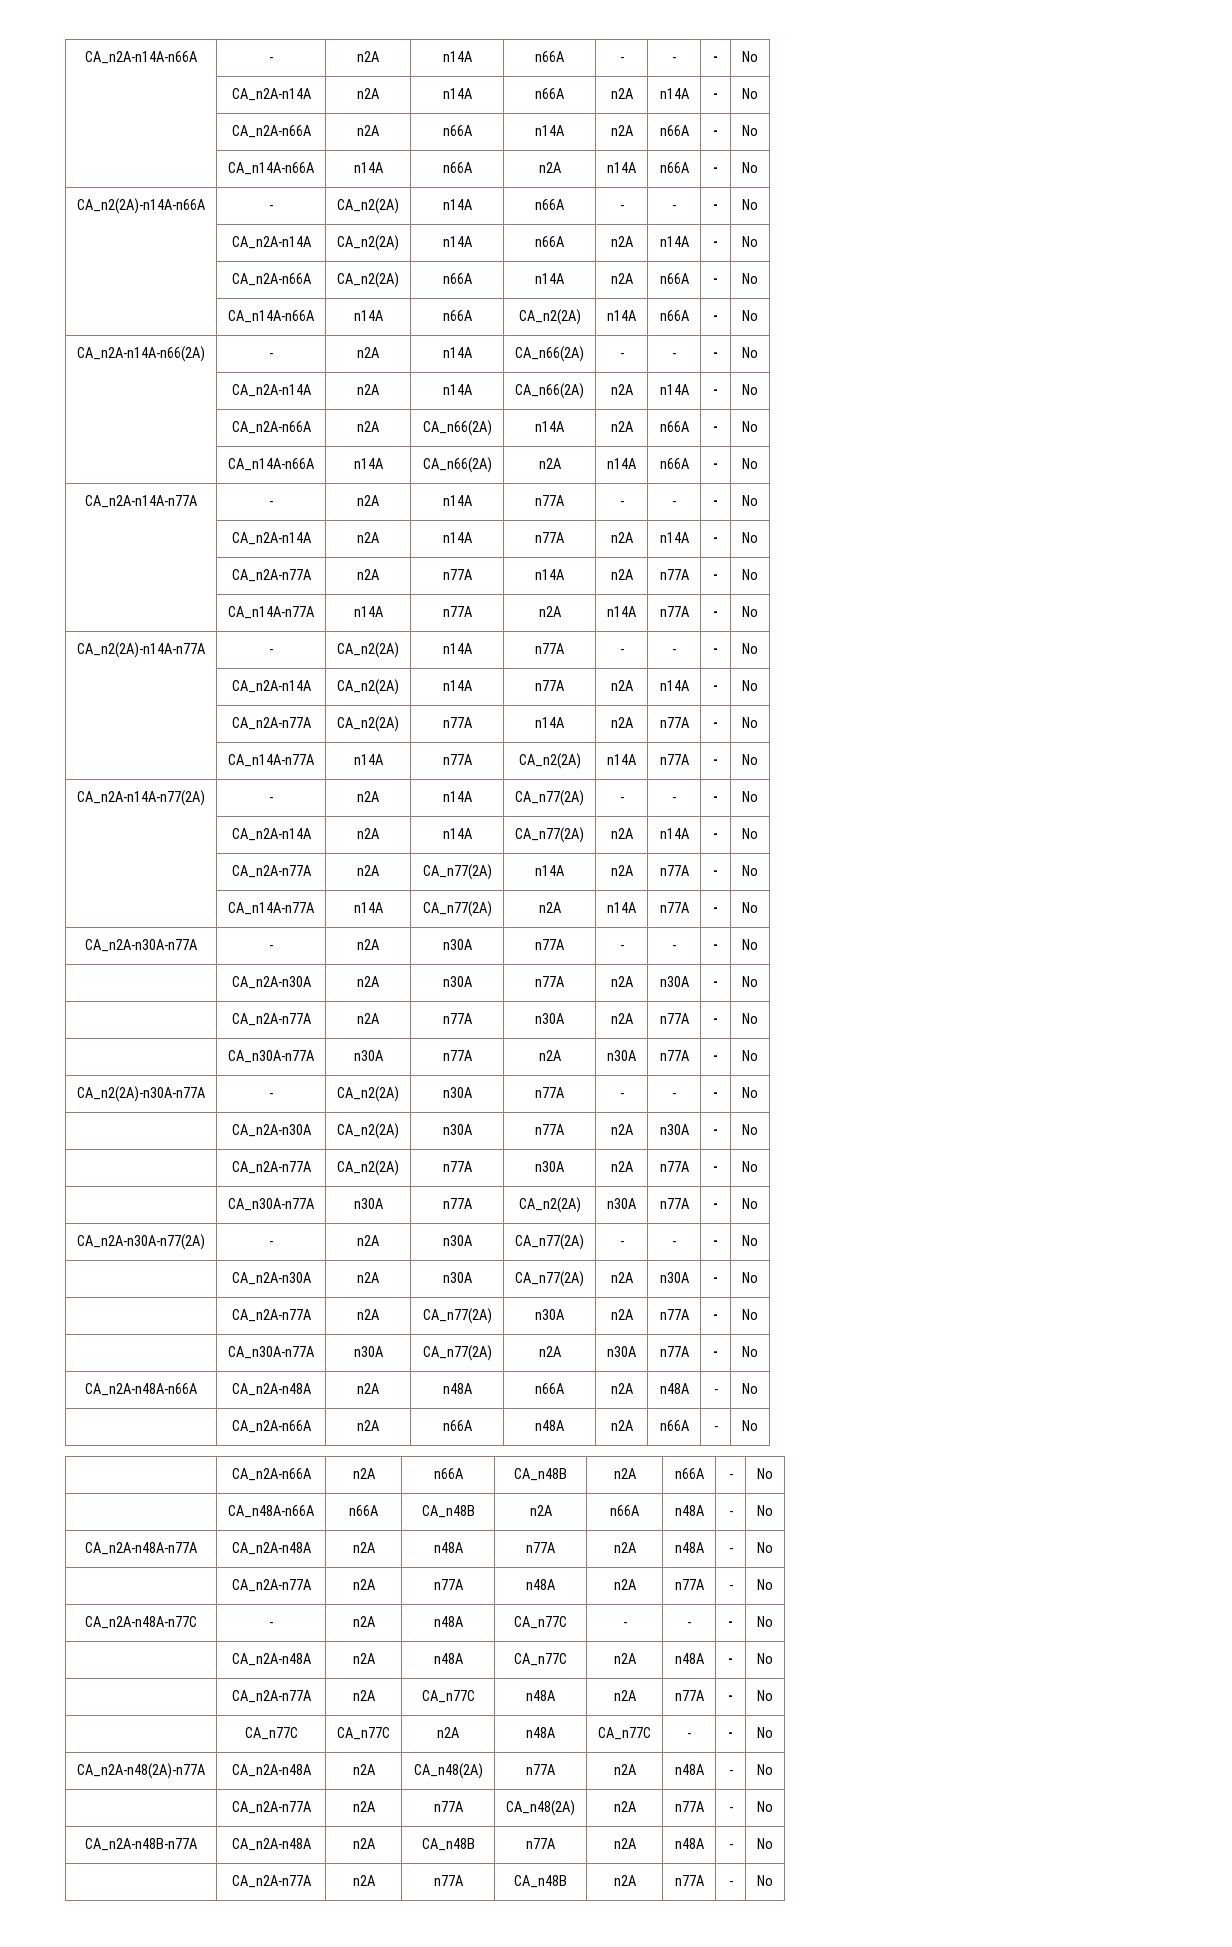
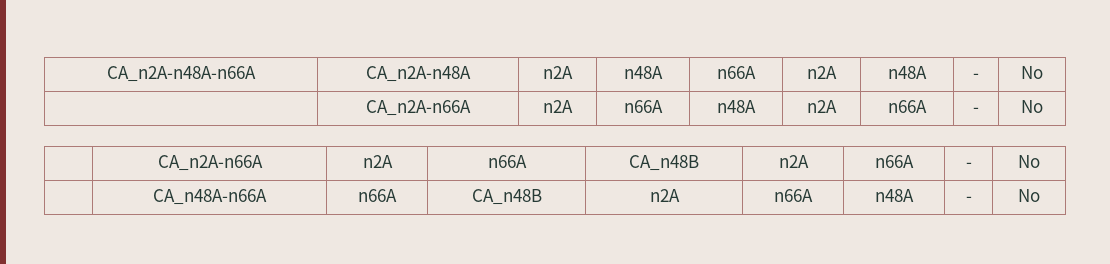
[85,51,198,64] [269,57,273,62] [357,51,380,62] [442,51,473,62] [535,51,565,62] [619,57,624,62] [672,57,676,62] [713,56,718,62] [742,51,758,62] [231,88,312,101] [357,88,380,99] [442,88,473,99] [535,88,565,99] [610,88,634,99] [659,88,690,99] [713,93,718,99] [742,88,758,99] [231,125,312,138] [357,125,380,136] [442,125,473,136] [535,125,565,136] [610,125,634,136] [659,125,690,136] [713,130,718,136] [742,125,758,136] [228,162,315,175] [353,162,384,173] [442,162,473,173] [538,162,562,173] [607,162,637,173] [659,162,690,173] [713,167,718,173] [742,162,758,173] [77,198,206,214] [269,205,273,210] [337,198,399,214] [442,199,473,210] [535,199,565,210] [619,205,624,210] [672,205,676,210] [713,204,718,210] [742,199,758,210] [231,236,312,249] [337,235,399,251] [442,236,473,247] [535,236,565,247] [610,236,634,247] [659,236,690,247] [713,241,718,247] [742,236,758,247] [231,273,312,286] [337,272,399,288] [442,273,473,284] [535,273,565,284] [610,273,634,284] [659,273,690,284] [713,278,718,284] [742,273,758,284] [228,310,315,323] [353,310,384,321] [442,310,473,321] [518,309,581,325] [607,310,637,321] [659,310,690,321] [713,315,718,321] [742,310,758,321] [77,346,205,362] [269,353,273,358] [357,347,380,358] [442,347,473,358] [515,346,584,362] [619,353,624,358] [672,353,676,358] [713,352,718,358] [742,347,758,358] [231,384,312,397] [357,384,380,395] [442,384,473,395] [515,383,584,399] [610,384,634,395] [659,384,690,395] [713,389,718,395] [742,384,758,395] [231,421,312,434] [357,421,380,432] [422,420,492,436] [535,421,565,432] [610,421,634,432] [659,421,690,432] [713,426,718,432] [742,421,758,432] [228,458,315,471] [353,458,384,469] [422,457,492,473] [538,458,562,469] [607,458,637,469] [659,458,690,469] [713,463,718,469] [742,458,758,469] [85,495,198,508] [269,501,273,506] [357,495,380,506] [442,495,473,506] [535,495,565,506] [619,501,624,506] [672,501,676,506] [713,500,718,506] [742,495,758,506] [231,532,312,545] [357,532,380,543] [442,532,473,543] [535,532,565,543] [610,532,634,543] [659,532,690,543] [713,537,718,543] [742,532,758,543] [231,569,312,582] [357,569,380,580] [442,569,473,580] [535,569,565,580] [610,569,634,580] [659,569,690,580] [713,574,718,580] [742,569,758,580] [228,606,315,619] [353,606,384,617] [442,606,473,617] [538,606,562,617] [607,606,637,617] [659,606,690,617] [713,611,718,617] [742,606,758,617] [77,642,206,658] [269,649,273,654] [337,642,399,658] [442,643,473,654] [535,643,565,654] [619,649,624,654] [672,649,676,654] [713,648,718,654] [742,643,758,654] [231,680,312,693] [337,679,399,695] [442,680,473,691] [535,680,565,691] [610,680,634,691] [659,680,690,691] [713,685,718,691] [742,680,758,691] [231,717,312,730] [337,716,399,732] [442,717,473,728] [535,717,565,728] [610,717,634,728] [659,717,690,728] [713,722,718,728] [742,717,758,728] [228,754,315,767] [353,754,384,765] [442,754,473,765] [518,753,581,769] [607,754,637,765] [659,754,690,765] [713,759,718,765] [742,754,758,765] [77,790,205,806] [269,797,273,802] [357,791,380,802] [442,791,473,802] [515,790,584,806] [619,797,624,802] [672,797,676,802] [713,796,718,802] [742,791,758,802] [231,828,312,841] [357,828,380,839] [442,828,473,839] [515,827,584,843] [610,828,634,839] [659,828,690,839] [713,833,718,839] [742,828,758,839] [231,865,312,878] [357,865,380,876] [422,864,492,880] [535,865,565,876] [610,865,634,876] [659,865,690,876] [713,870,718,876] [742,865,758,876] [228,902,315,915] [353,902,384,913] [422,901,492,917] [538,902,562,913] [607,902,637,913] [659,902,690,913] [713,907,718,913] [742,902,758,913] [85,939,198,952] [269,945,273,950] [357,939,380,950] [442,939,473,950] [535,939,565,950] [619,945,624,950] [672,945,676,950] [713,944,718,950] [742,939,758,950] [231,976,312,989] [357,976,380,987] [442,976,473,987] [535,976,565,987] [610,976,634,987] [659,976,690,987] [713,981,718,987] [742,976,758,987] [231,1013,312,1026] [357,1013,380,1024] [442,1013,473,1024] [535,1013,565,1024] [610,1013,634,1024] [659,1013,690,1024] [713,1018,718,1024] [742,1013,758,1024] [228,1050,315,1063] [353,1050,384,1061] [442,1050,473,1061] [538,1050,562,1061] [607,1050,637,1061] [659,1050,690,1061] [713,1055,718,1061] [742,1050,758,1061] [77,1086,206,1102] [269,1093,273,1098] [337,1086,399,1102] [442,1087,473,1098] [535,1087,565,1098] [619,1093,624,1098] [672,1093,676,1098] [713,1092,718,1098] [742,1087,758,1098] [231,1124,312,1137] [337,1123,399,1139] [442,1124,473,1135] [535,1124,565,1135] [610,1124,634,1135] [659,1124,690,1135] [713,1129,718,1135] [742,1124,758,1135] [231,1161,312,1174] [337,1160,399,1176] [442,1161,473,1172] [535,1161,565,1172] [610,1161,634,1172] [659,1161,690,1172] [713,1166,718,1172] [742,1161,758,1172] [228,1198,315,1211] [353,1198,384,1209] [442,1198,473,1209] [518,1197,581,1213] [607,1198,637,1209] [659,1198,690,1209] [713,1203,718,1209] [742,1198,758,1209] [77,1234,205,1250] [269,1241,273,1246] [357,1235,380,1246] [442,1235,473,1246] [515,1234,584,1250] [619,1241,624,1246] [672,1241,676,1246] [713,1240,718,1246] [742,1235,758,1246] [231,1272,312,1285] [357,1272,380,1283] [442,1272,473,1283] [515,1271,584,1287] [610,1272,634,1283] [659,1272,690,1283] [713,1277,718,1283] [742,1272,758,1283] [231,1309,312,1322] [357,1309,380,1320] [422,1308,492,1324] [535,1309,565,1320] [610,1309,634,1320] [659,1309,690,1320] [713,1314,718,1320] [742,1309,758,1320] [228,1346,315,1359] [353,1346,384,1357] [422,1345,492,1361] [538,1346,562,1357] [607,1346,637,1357] [659,1346,690,1357] [713,1351,718,1357] [742,1346,758,1357] CA_n2A-n14A-n66A | - | n2A | n14A | n66A | - | - | - | No // | CA_n2A-n14A | n2A | n14A | n66A | n2A | n14A | - | No // | CA_n2A-n66A | n2A | n66A | n14A | n2A | n66A | - | No // | CA_n14A-n66A | n14A | n66A | n2A | n14A | n66A | - | No // CA_n2(2A)-n14A-n66A | - | CA_n2(2A) | n14A | n66A | - | - | - | No // | CA_n2A-n14A | CA_n2(2A) | n14A | n66A | n2A | n14A | - | No // | CA_n2A-n66A | CA_n2(2A) | n66A | n14A | n2A | n66A | - | No // | CA_n14A-n66A | n14A | n66A | CA_n2(2A) | n14A | n66A | - | No // CA_n2A-n14A-n66(2A) | - | n2A | n14A | CA_n66(2A) | - | - | - | No // | CA_n2A-n14A | n2A | n14A | CA_n66(2A) | n2A | n14A | - | No // | CA_n2A-n66A | n2A | CA_n66(2A) | n14A | n2A | n66A | - | No // | CA_n14A-n66A | n14A | CA_n66(2A) | n2A | n14A | n66A | - | No // CA_n2A-n14A-n77A | - | n2A | n14A | n77A | - | - | - | No // | CA_n2A-n14A | n2A | n14A | n77A | n2A | n14A | - | No // | CA_n2A-n77A | n2A | n77A | n14A | n2A | n77A | - | No // | CA_n14A-n77A | n14A | n77A | n2A | n14A | n77A | - | No // CA_n2(2A)-n14A-n77A | - | CA_n2(2A) | n14A | n77A | - | - | - | No // | CA_n2A-n14A | CA_n2(2A) | n14A | n77A | n2A | n14A | - | No // | CA_n2A-n77A | CA_n2(2A) | n77A | n14A | n2A | n77A | - | No // | CA_n14A-n77A | n14A | n77A | CA_n2(2A) | n14A | n77A | - | No // CA_n2A-n14A-n77(2A) | - | n2A | n14A | CA_n77(2A) | - | - | - | No // | CA_n2A-n14A | n2A | n14A | CA_n77(2A) | n2A | n14A | - | No // | CA_n2A-n77A | n2A | CA_n77(2A) | n14A | n2A | n77A | - | No // | CA_n14A-n77A | n14A | CA_n77(2A) | n2A | n14A | n77A | - | No // CA_n2A-n30A-n77A | - | n2A | n30A | n77A | - | - | - | No // | CA_n2A-n30A | n2A | n30A | n77A | n2A | n30A | - | No // | CA_n2A-n77A | n2A | n77A | n30A | n2A | n77A | - | No // | CA_n30A-n77A | n30A | n77A | n2A | n30A | n77A | - | No // CA_n2(2A)-n30A-n77A | - | CA_n2(2A) | n30A | n77A | - | - | - | No // | CA_n2A-n30A | CA_n2(2A) | n30A | n77A | n2A | n30A | - | No // | CA_n2A-n77A | CA_n2(2A) | n77A | n30A | n2A | n77A | - | No // | CA_n30A-n77A | n30A | n77A | CA_n2(2A) | n30A | n77A | - | No // CA_n2A-n30A-n77(2A) | - | n2A | n30A | CA_n77(2A) | - | - | - | No // | CA_n2A-n30A | n2A | n30A | CA_n77(2A) | n2A | n30A | - | No // | CA_n2A-n77A | n2A | CA_n77(2A) | n30A | n2A | n77A | - | No // | CA_n30A-n77A | n30A | CA_n77(2A) | n2A | n30A | n77A | - | No // -> (107, 74) none
[85,1542,198,1555] [231,1542,312,1555] [352,1542,376,1553] [433,1542,464,1553] [526,1542,556,1553] [613,1542,637,1553] [674,1542,705,1553] [728,1548,733,1553] [757,1542,773,1553] [231,1579,312,1592] [352,1579,376,1590] [433,1579,464,1590] [526,1579,556,1590] [613,1579,637,1590] [674,1579,705,1590] [728,1585,733,1590] [757,1579,773,1590] [85,1616,197,1629] [269,1622,273,1627] [352,1616,376,1627] [433,1616,464,1627] [514,1616,567,1629] [622,1622,627,1627] [687,1622,691,1627] [728,1621,733,1627] [757,1616,773,1627] [231,1653,312,1666] [352,1653,376,1664] [433,1653,464,1664] [514,1653,567,1666] [613,1653,637,1664] [674,1653,705,1664] [728,1658,733,1664] [757,1653,773,1664] [231,1690,312,1703] [352,1690,376,1701] [421,1690,475,1703] [526,1690,556,1701] [613,1690,637,1701] [674,1690,705,1701] [728,1695,733,1701] [757,1690,773,1701] [244,1727,298,1740] [337,1727,390,1740] [437,1727,460,1738] [526,1727,556,1738] [598,1727,651,1740] [687,1733,691,1738] [728,1732,733,1738] [757,1727,773,1738] [77,1763,206,1779] [231,1764,312,1777] [352,1764,376,1775] [413,1763,483,1779] [526,1764,556,1775] [613,1764,637,1775] [674,1764,705,1775] [728,1770,733,1775] [757,1764,773,1775] [231,1801,312,1814] [352,1801,376,1812] [433,1801,464,1812] [506,1800,575,1816] [613,1801,637,1812] [674,1801,705,1812] [728,1807,733,1812] [757,1801,773,1812] [85,1838,198,1851] [231,1838,312,1851] [352,1838,376,1849] [421,1838,475,1851] [526,1838,556,1849] [613,1838,637,1849] [674,1838,705,1849] [728,1844,733,1849] [757,1838,773,1849] [231,1875,312,1888] [352,1875,376,1886] [433,1875,464,1886] [514,1875,567,1888] [613,1875,637,1886] [674,1875,705,1886] [728,1881,733,1886] [757,1875,773,1886] // CA_n2A-n48A-n77A | CA_n2A-n48A | n2A | n48A | n77A | n2A | n48A | - | No // | CA_n2A-n77A | n2A | n77A | n48A | n2A | n77A | - | No // CA_n2A-n48A-n77C | - | n2A | n48A | CA_n77C | - | - | - | No // | CA_n2A-n48A | n2A | n48A | CA_n77C | n2A | n48A | - | No // | CA_n2A-n77A | n2A | CA_n77C | n48A | n2A | n77A | - | No // | CA_n77C | CA_n77C | n2A | n48A | CA_n77C | - | - | No // CA_n2A-n48(2A)-n77A | CA_n2A-n48A | n2A | CA_n48(2A) | n77A | n2A | n48A | - | No // | CA_n2A-n77A | n2A | n77A | CA_n48(2A) | n2A | n77A | - | No // CA_n2A-n48B-n77A | CA_n2A-n48A | n2A | CA_n48B | n77A | n2A | n48A | - | No // | CA_n2A-n77A | n2A | n77A | CA_n48B | n2A | n77A | - | No -> (1040, 195) none

